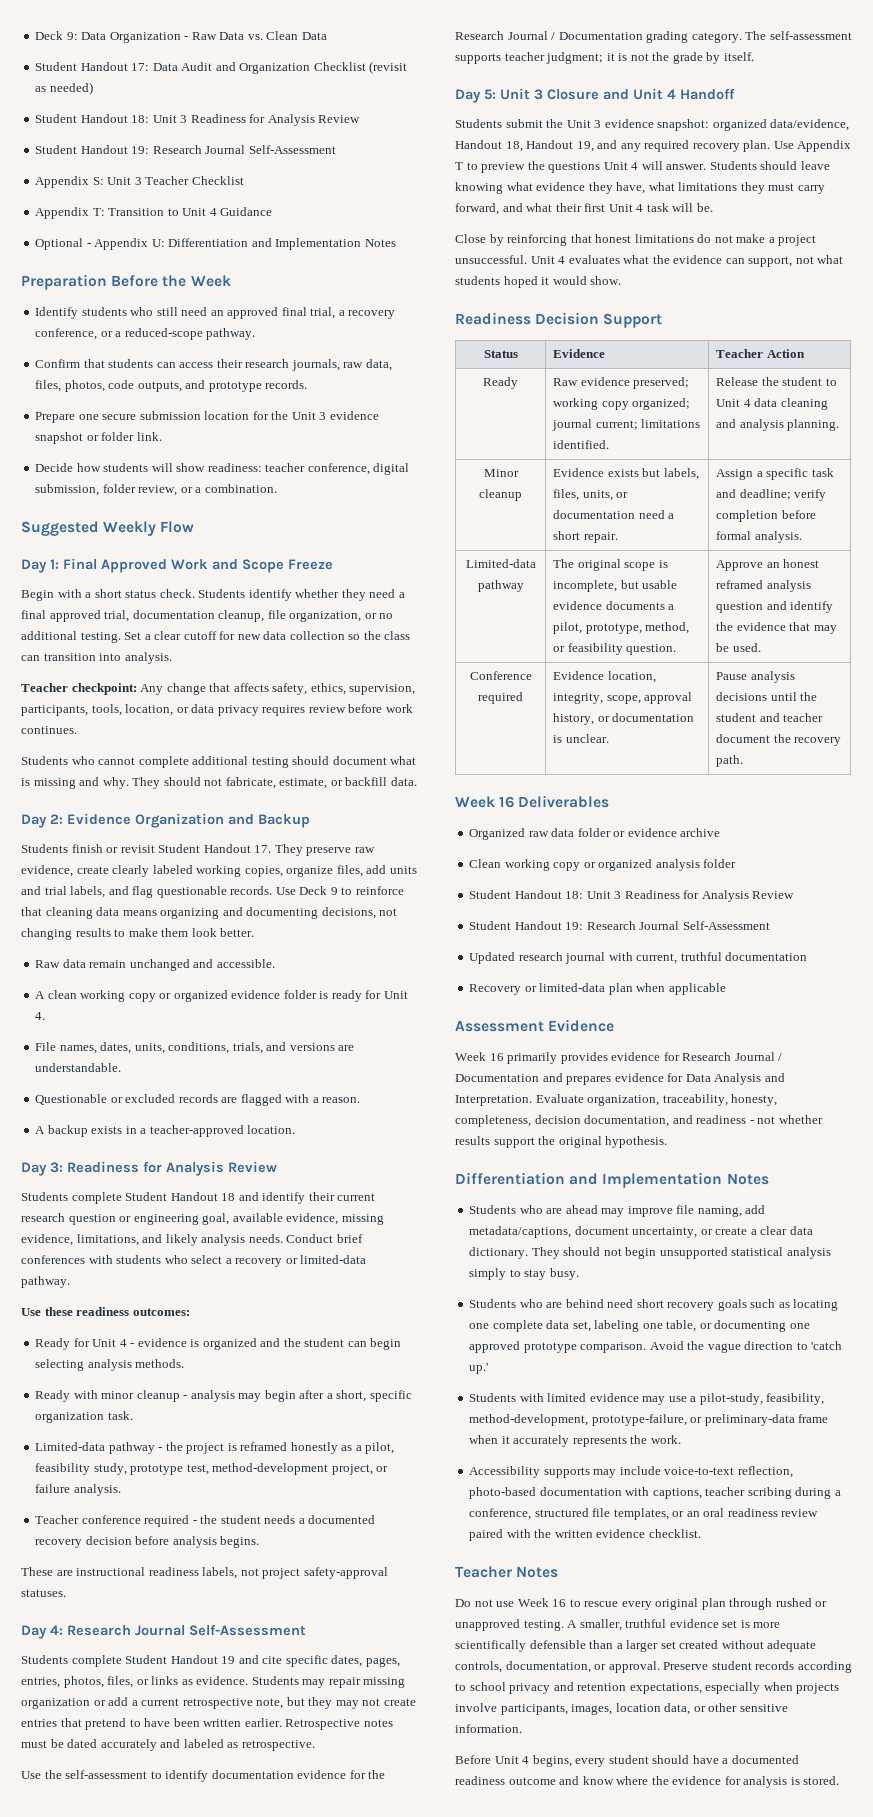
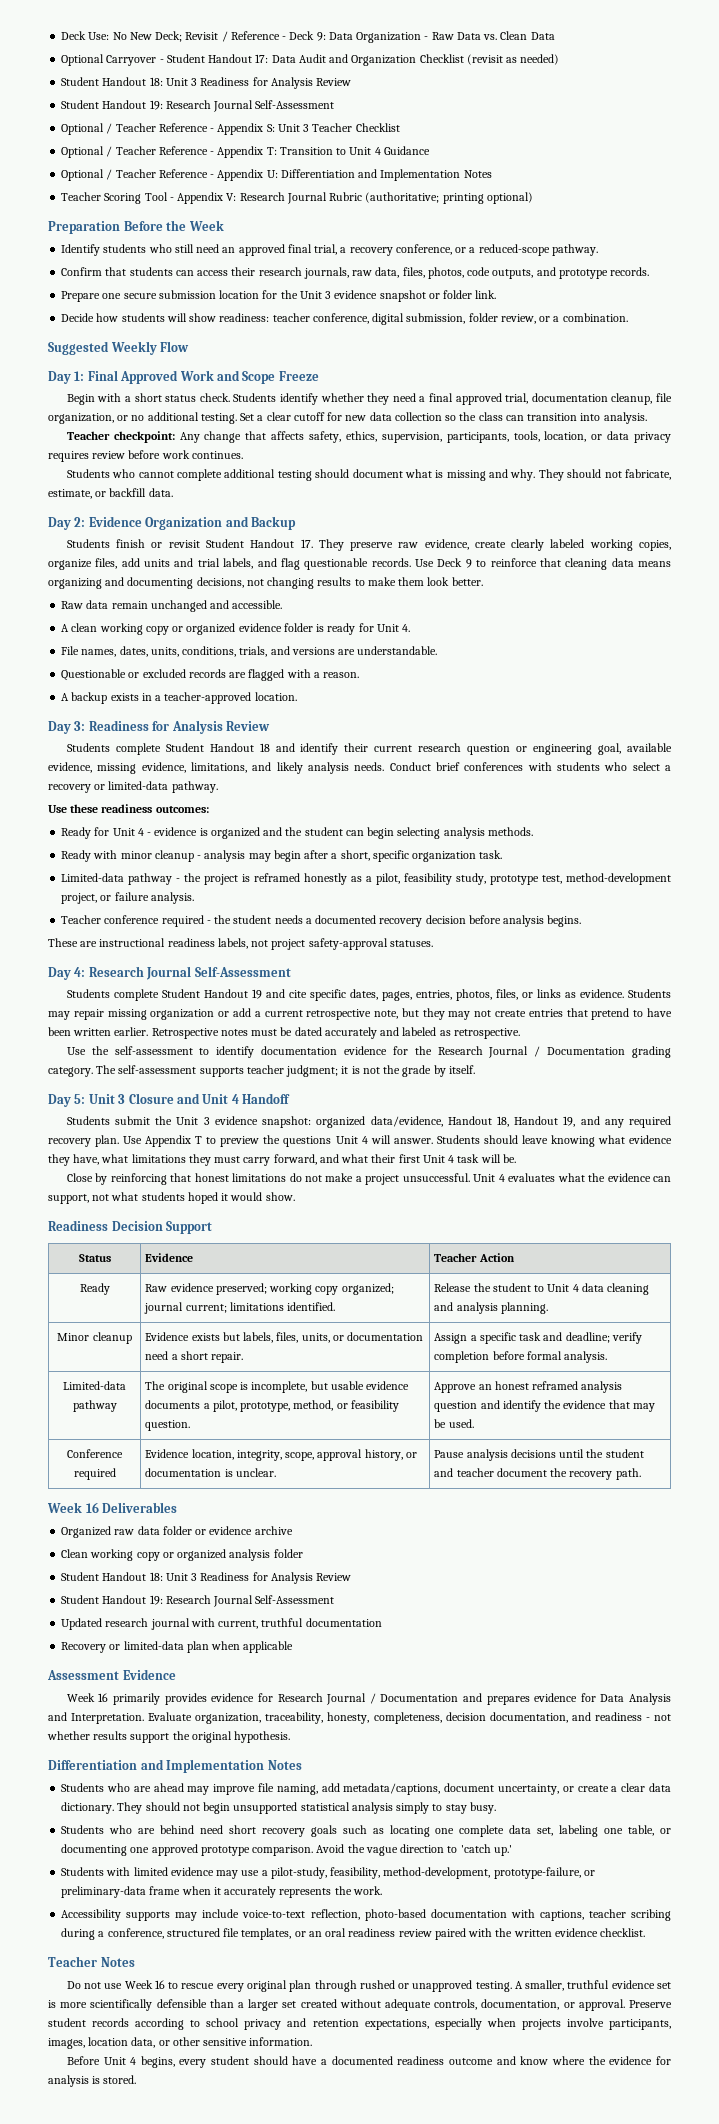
[35,31,64,40] Deck -> [61,31,315,42] Deck Use: No New Deck; Revisit / Reference - Deck
(327, 36) none -> [61,54,164,66] Optional Carryover -
(336, 149) none -> [61,123,215,135] Optional / Teacher Reference -
(244, 180) none -> [61,146,215,158] Optional / Teacher Reference -
(84, 244) none -> [106,169,208,180] / Teacher Reference
(396, 243) none -> [61,192,533,204] // Teacher Scoring Tool - Appendix V: Research Journal Rubric (authoritative; printing optional)

